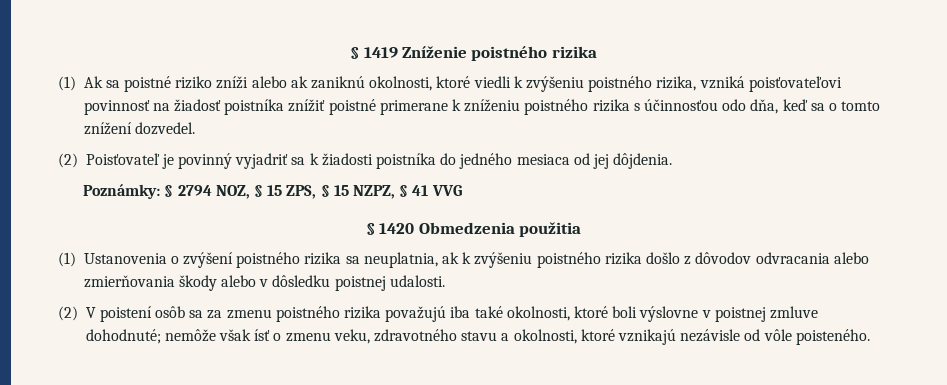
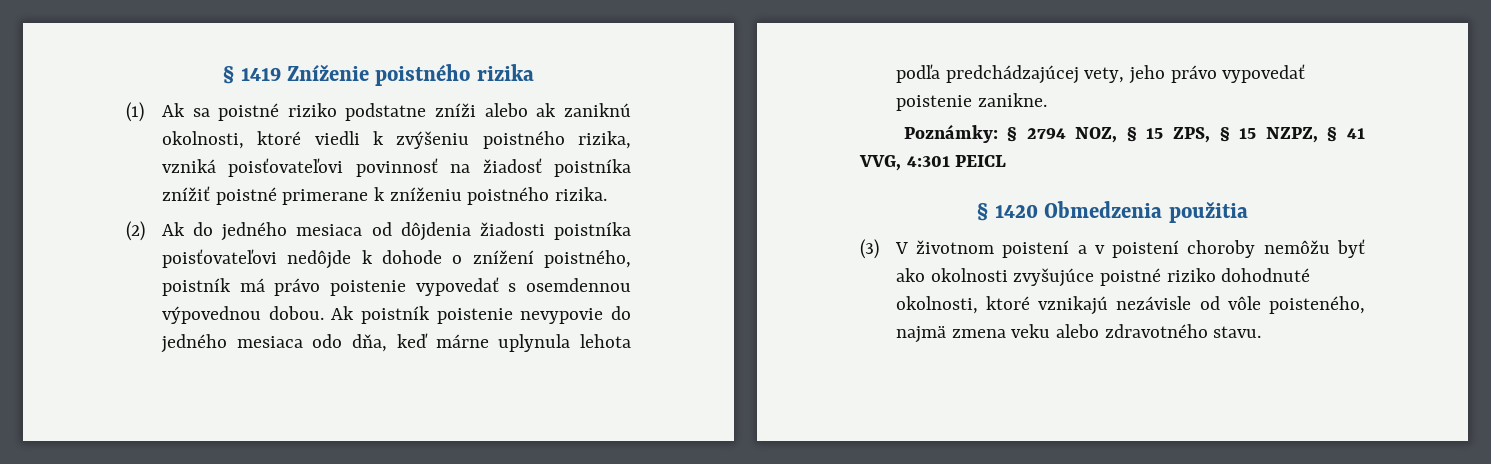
(213, 82) none -> [345,103,427,121] podstatne
[592,99,881,114] [83,122,195,135] [58,153,673,169] rizika s účinnosťou odo dňa, keď sa o tomto znížení dozvedel. // (2) Poisťovateľ je povinný vyjadriť sa k žiadosti poistníka do jedného mesiaca od jej dôjdenia. -> [554,187,607,201] [126,221,631,241] [161,249,631,269] [161,277,631,296] [161,306,631,324] [160,333,632,353] [895,64,1306,84] [895,93,1047,111] rizika. // (2) Ak do jedného mesiaca od dôjdenia žiadosti poistníka poisťovateľovi nedôjde k dohode o znížení poistného, poistník má právo poistenie vypovedať s osemdennou výpovednou dobou. Ak poistník poistenie nevypovie do jedného mesiaca odo dňa, keď márne uplynula lehota podľa predchádzajúcej vety, jeho právo vypovedať poistenie zanikne.
[431,185,462,196] VVG -> [859,155,1007,171] VVG, 4:301 PEICL
[58,252,869,268] [83,275,445,291] [58,306,818,322] [85,329,510,344] (1) Ustanovenia o zvýšení poistného rizika sa neuplatnia, ak k zvýšeniu poistného rizika došlo z dôvodov odvracania alebo zmierňovania škody alebo v dôsledku poistnej udalosti. // (2) V poistení osôb sa za zmenu poistného rizika považujú iba také okolnosti, ktoré boli výslovne v poistnej zmluve dohodnuté; nemôže však ísť o zmenu veku, zdravotného stavu a -> [860,239,1365,259] [895,268,1311,287] (3) V životnom poistení a v poistení choroby nemôžu byť ako okolnosti zvyšujúce poistné riziko dohodnuté
[795,329,870,345] poisteného. -> [1269,296,1365,314] [895,324,1262,343] poisteného, najmä zmena veku alebo zdravotného stavu.

